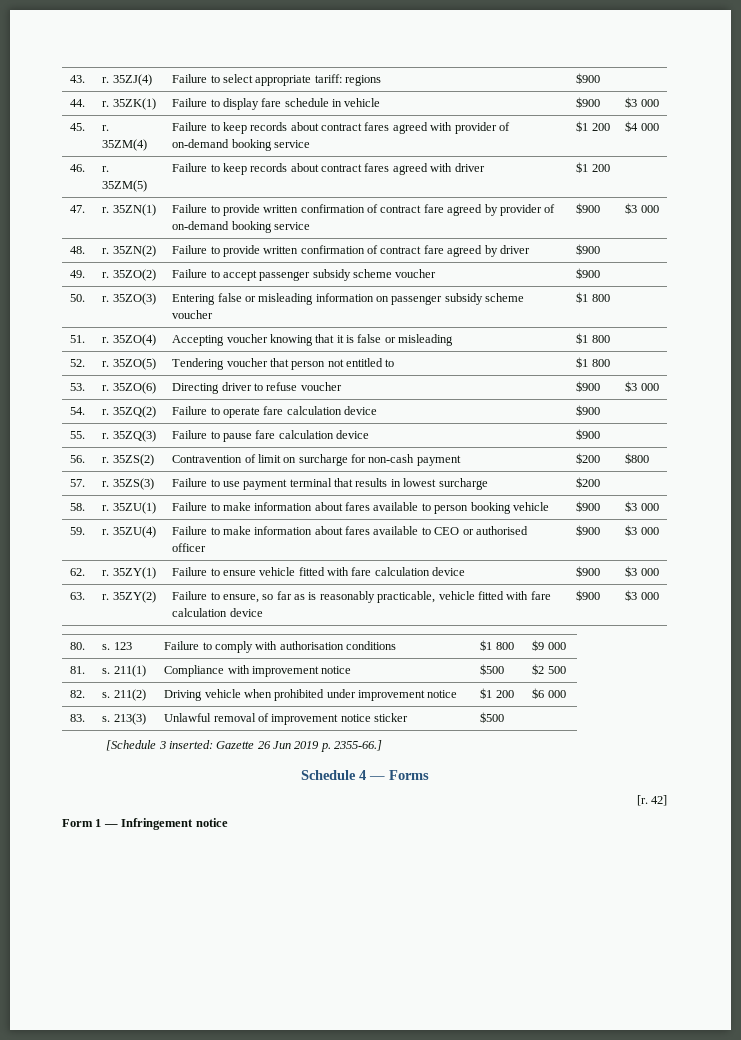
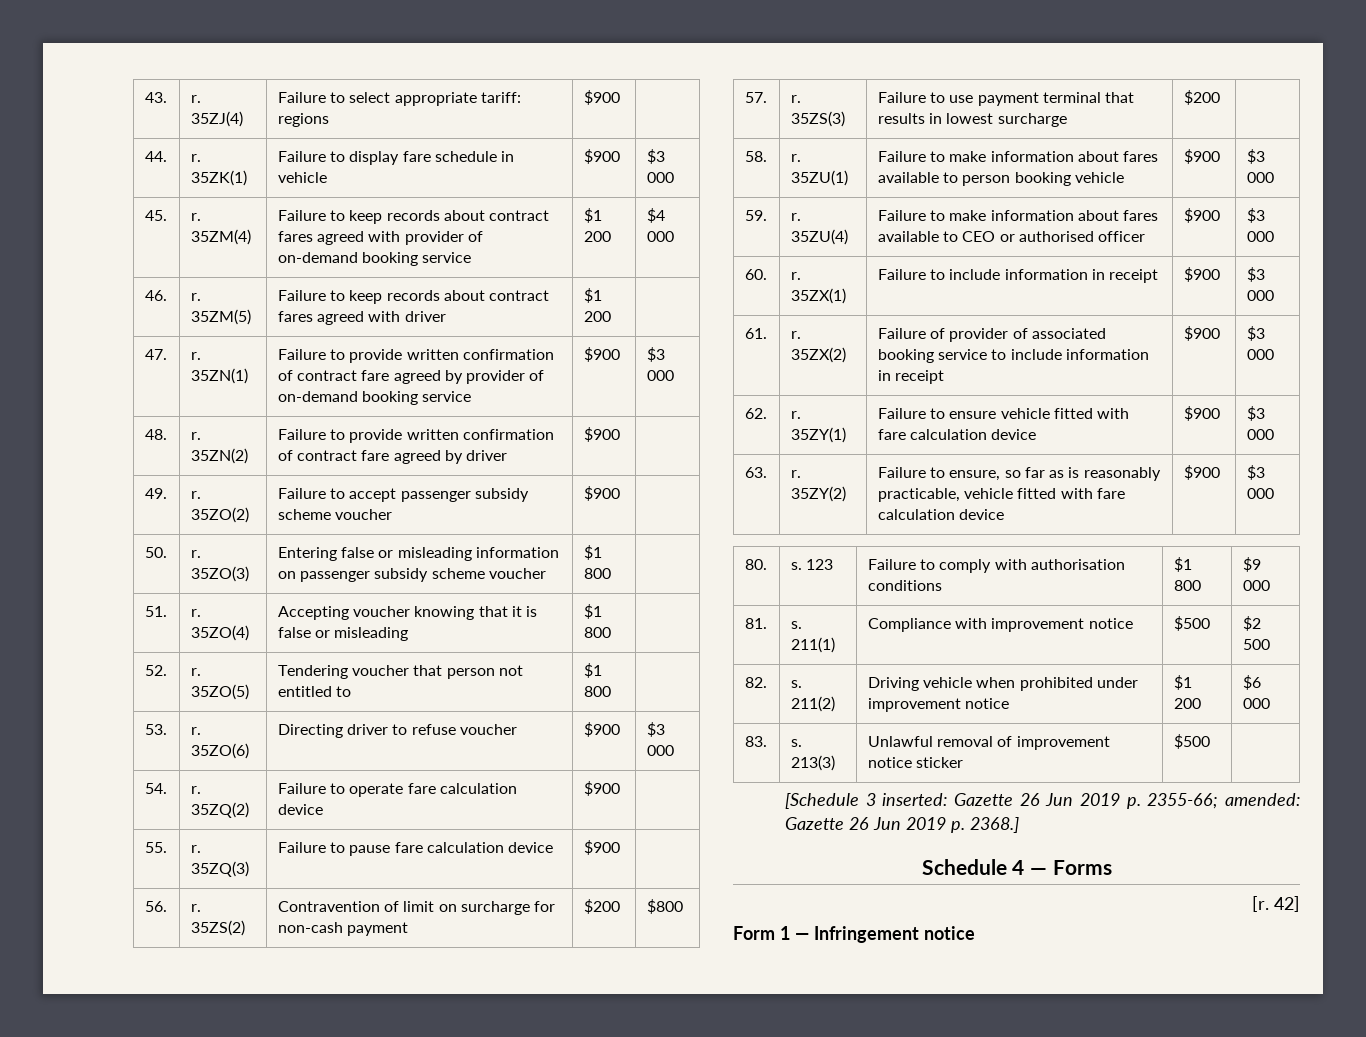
(659, 531) none -> [744,269,767,280] [790,272,801,280] [790,288,846,304] [877,269,1159,283] [1183,267,1220,282] [1246,267,1265,282] [1246,290,1274,301] [744,328,767,339] [790,331,801,339] [790,347,846,363] [877,328,1106,342] [877,349,1149,363] [877,370,944,384] [1183,326,1220,341] [1246,326,1265,341] [1246,349,1274,360] // 60. | r. 35ZX(1) | Failure to include information in receipt | $900 | $3 000 // 61. | r. 35ZX(2) | Failure of provider of associated booking service to include information in receipt | $900 | $3 000
[334,740,383,751] 2355-66.] -> [1147,793,1300,809] [785,817,1020,833] 2355-66; amended: Gazette 26 Jun 2019 p. 2368.]

